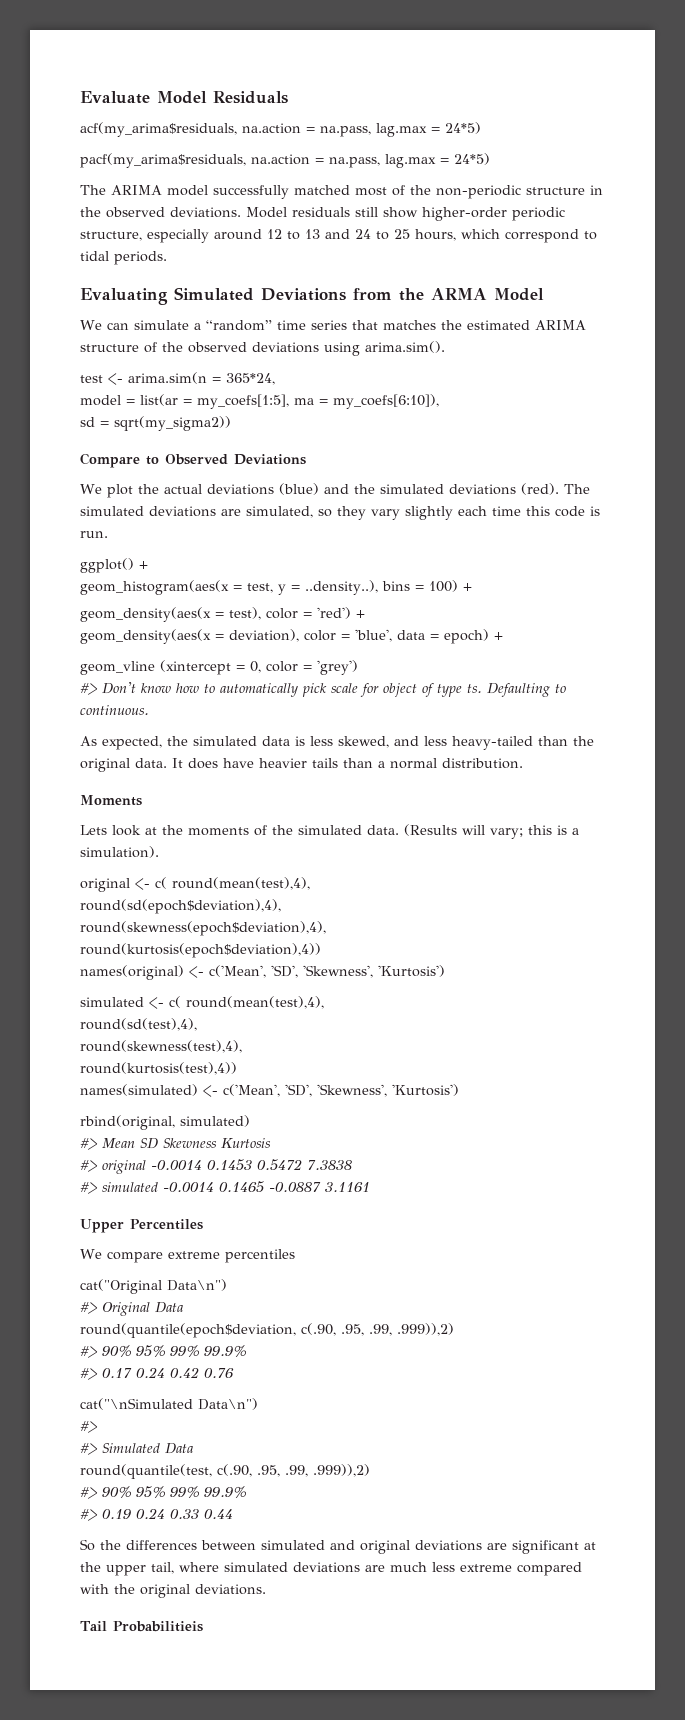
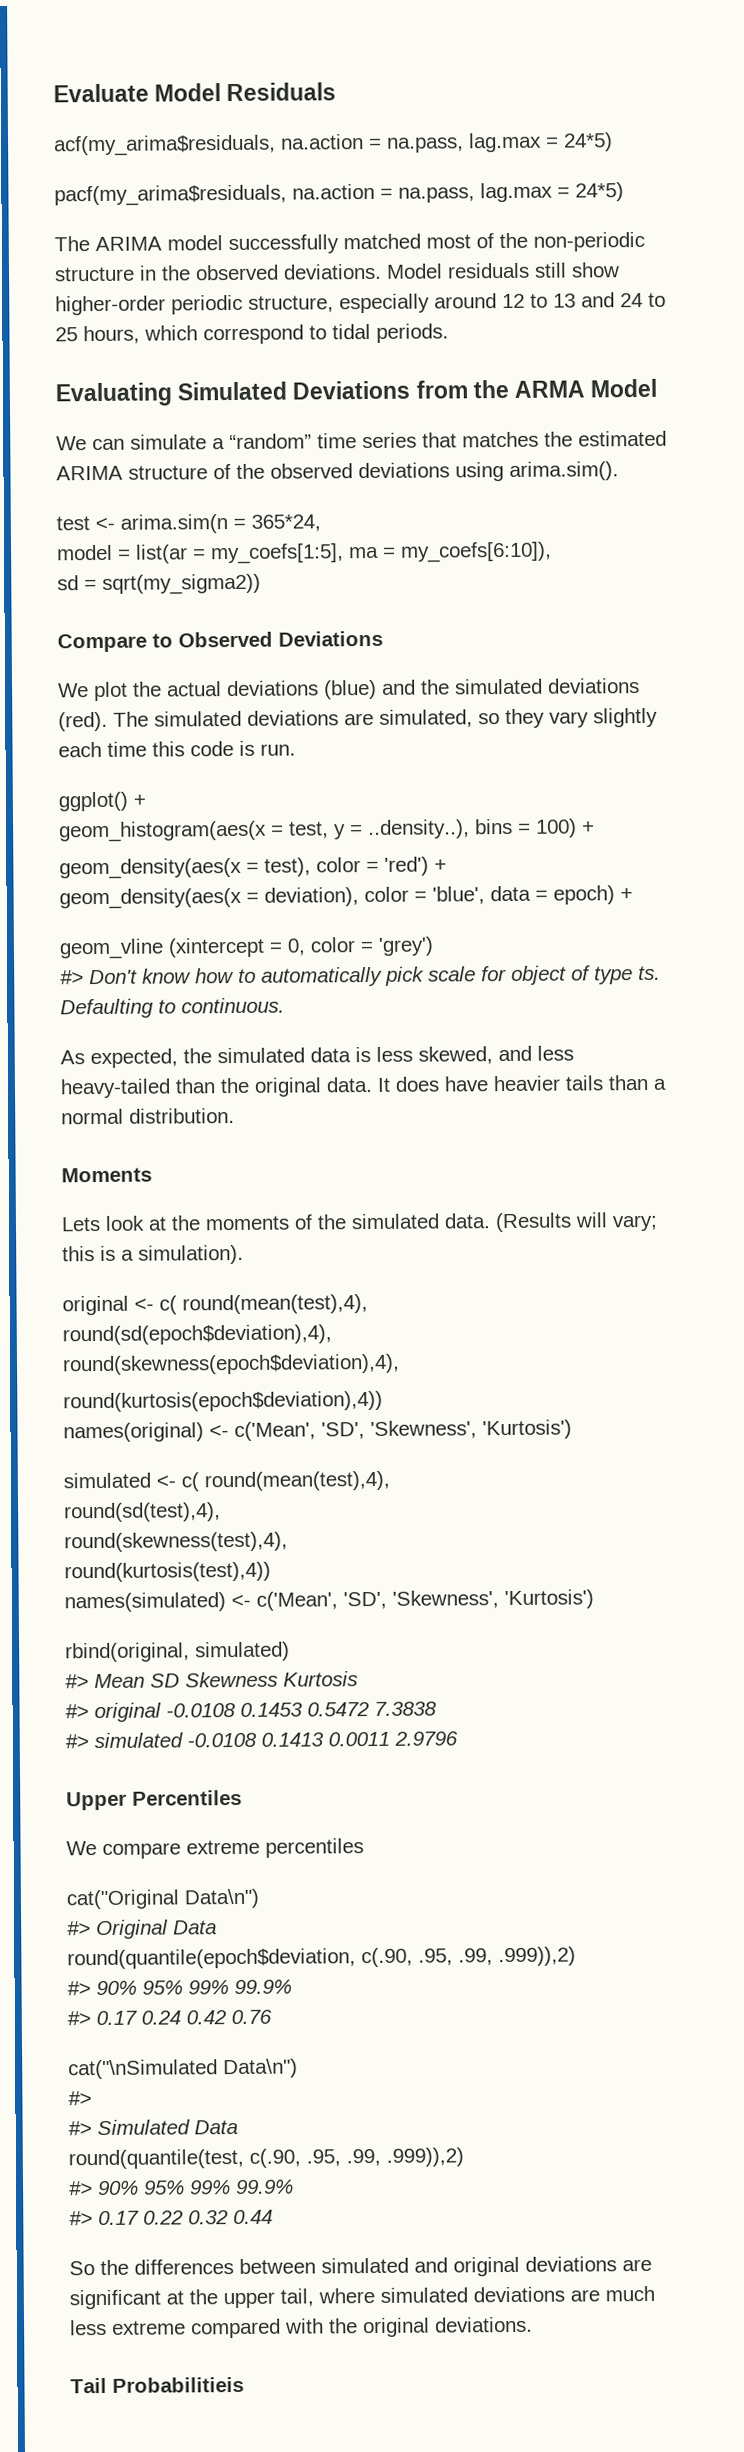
[151,1160,202,1170] -0.0014 -> [166,1703,236,1718] -0.0108
[163,1181,370,1193] -0.0014 0.1465 -0.0887 3.1161 -> [187,1731,458,1748] -0.0108 0.1413 0.0011 2.9796
[102,1508,199,1519] 0.19 0.24 0.33 -> [98,2210,229,2226] 0.17 0.22 0.32

